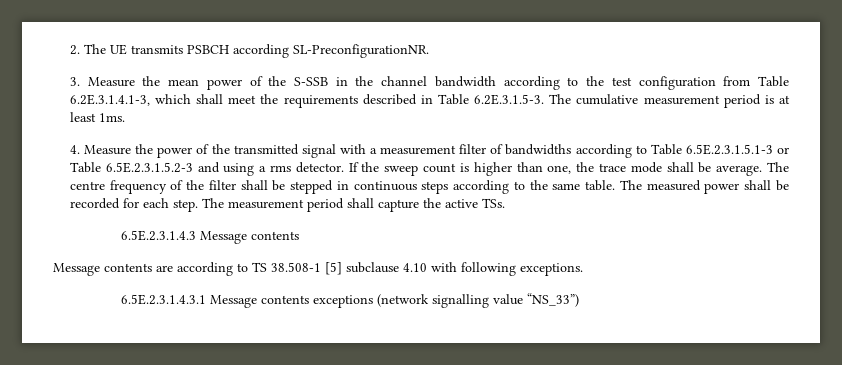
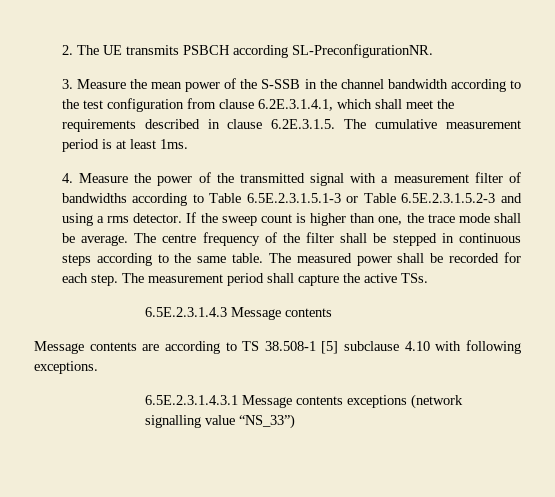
[758,76,790,87] [69,94,150,106] Table 6.2E.3.1.4.1-3, -> [218,99,333,111] clause 6.2E.3.1.4.1,
[438,94,545,105] Table 6.2E.3.1.5-3. -> [227,119,336,129] clause 6.2E.3.1.5.

